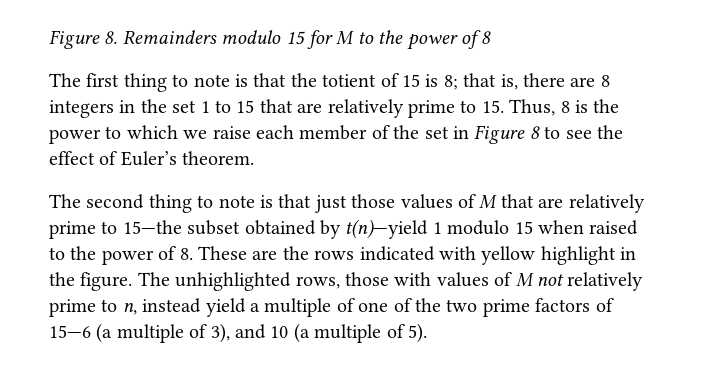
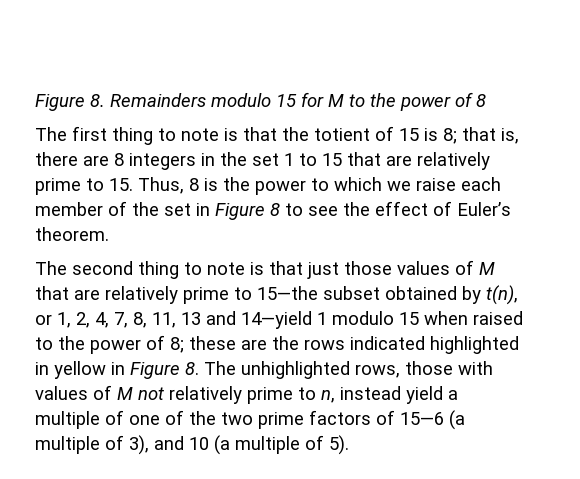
[345,219,429,239] t(n)—yield -> [486,285,518,305] [35,311,312,329] t(n), or 1, 2, 4, 7, 8, 11, 13 and 14—yield
[179,246,247,260] 8. These -> [170,336,236,353] 8; these
[438,246,637,265] [49,272,133,291] with yellow highlight in the figure. -> [430,336,519,354] [35,361,199,379] highlighted in yellow in Figure 8.

